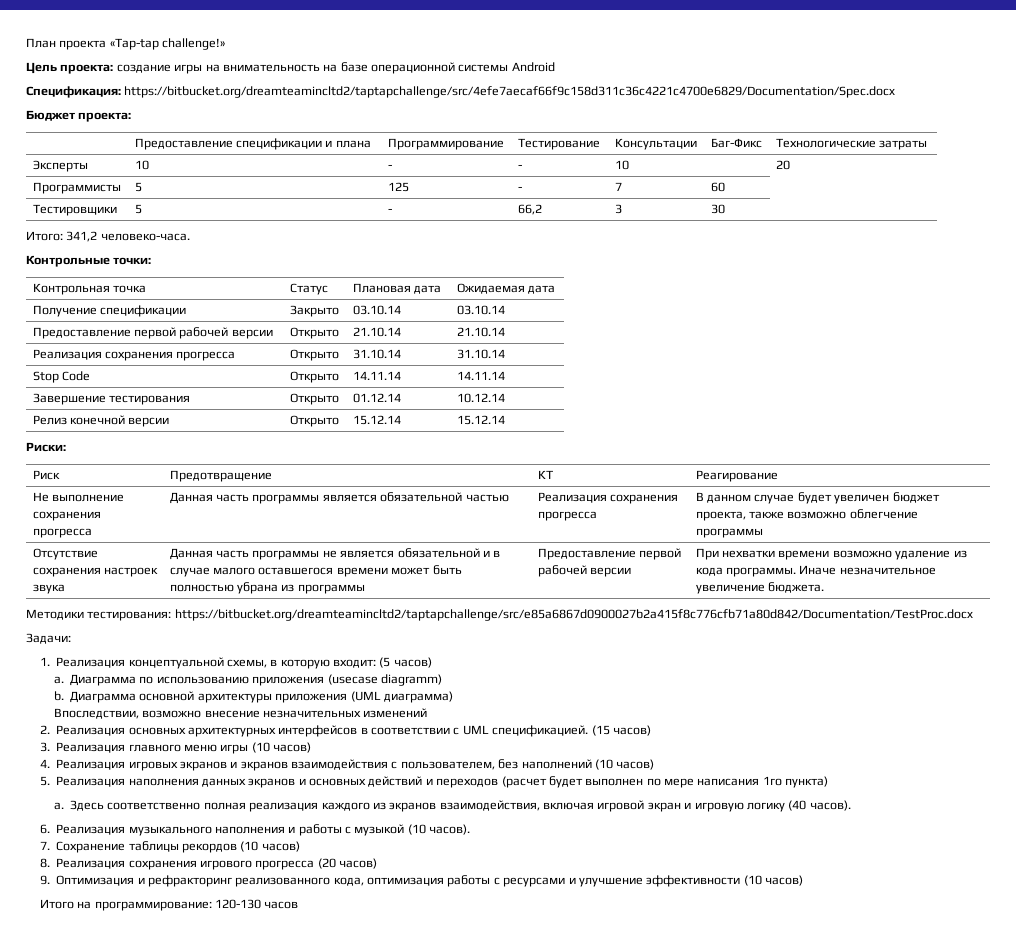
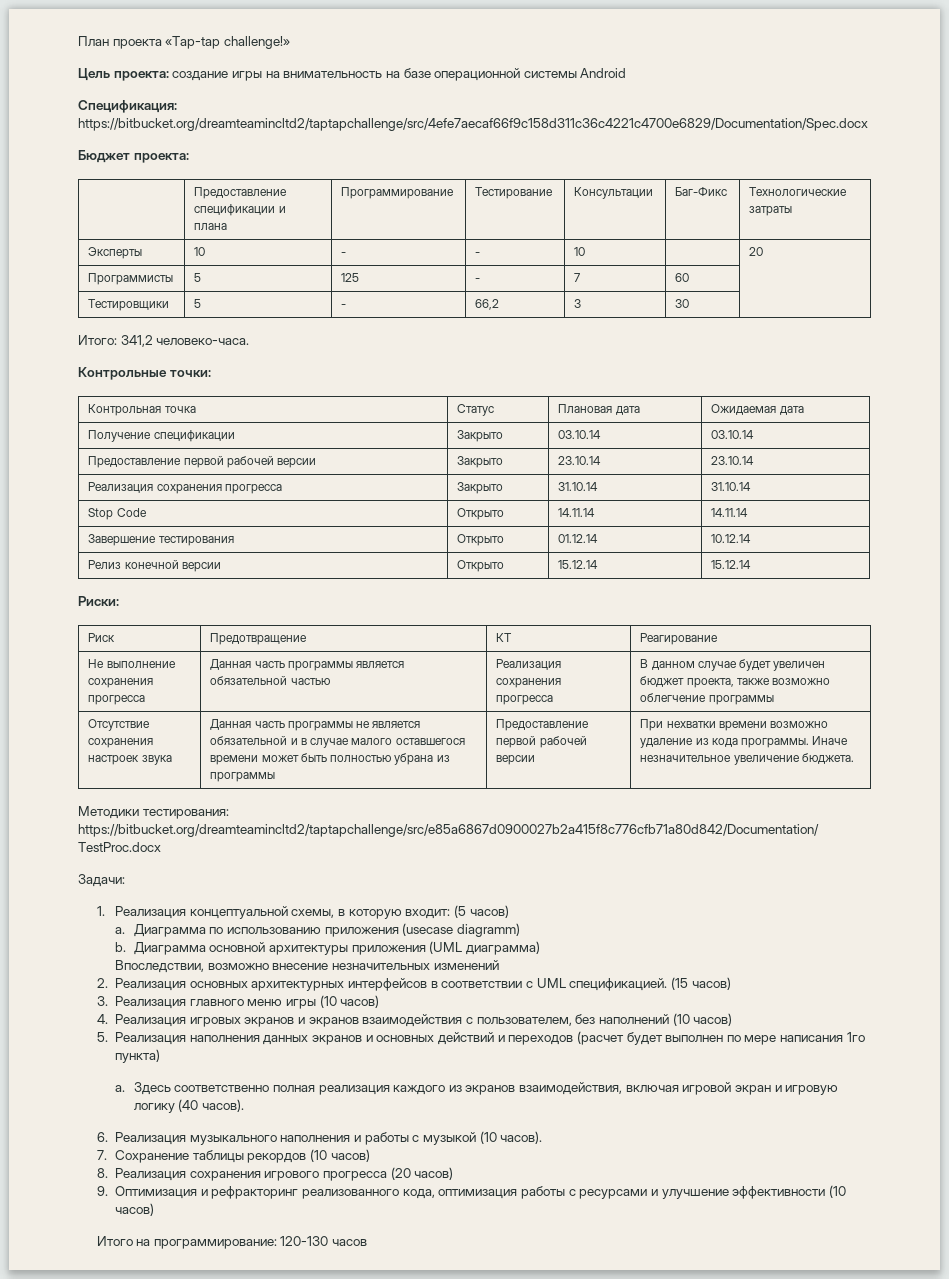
[289,327,339,339] [352,327,401,337] [456,327,505,337] [32,349,236,361] [289,349,339,361] Открыто | 21.10.14 | 21.10.14 // Реализация сохранения прогресса | Открыто -> [457,456,504,468] [558,456,602,465] [711,456,755,465] [88,482,282,494] [457,482,504,494] Закрыто | 23.10.14 | 23.10.14 // Реализация сохранения прогресса | Закрыто

